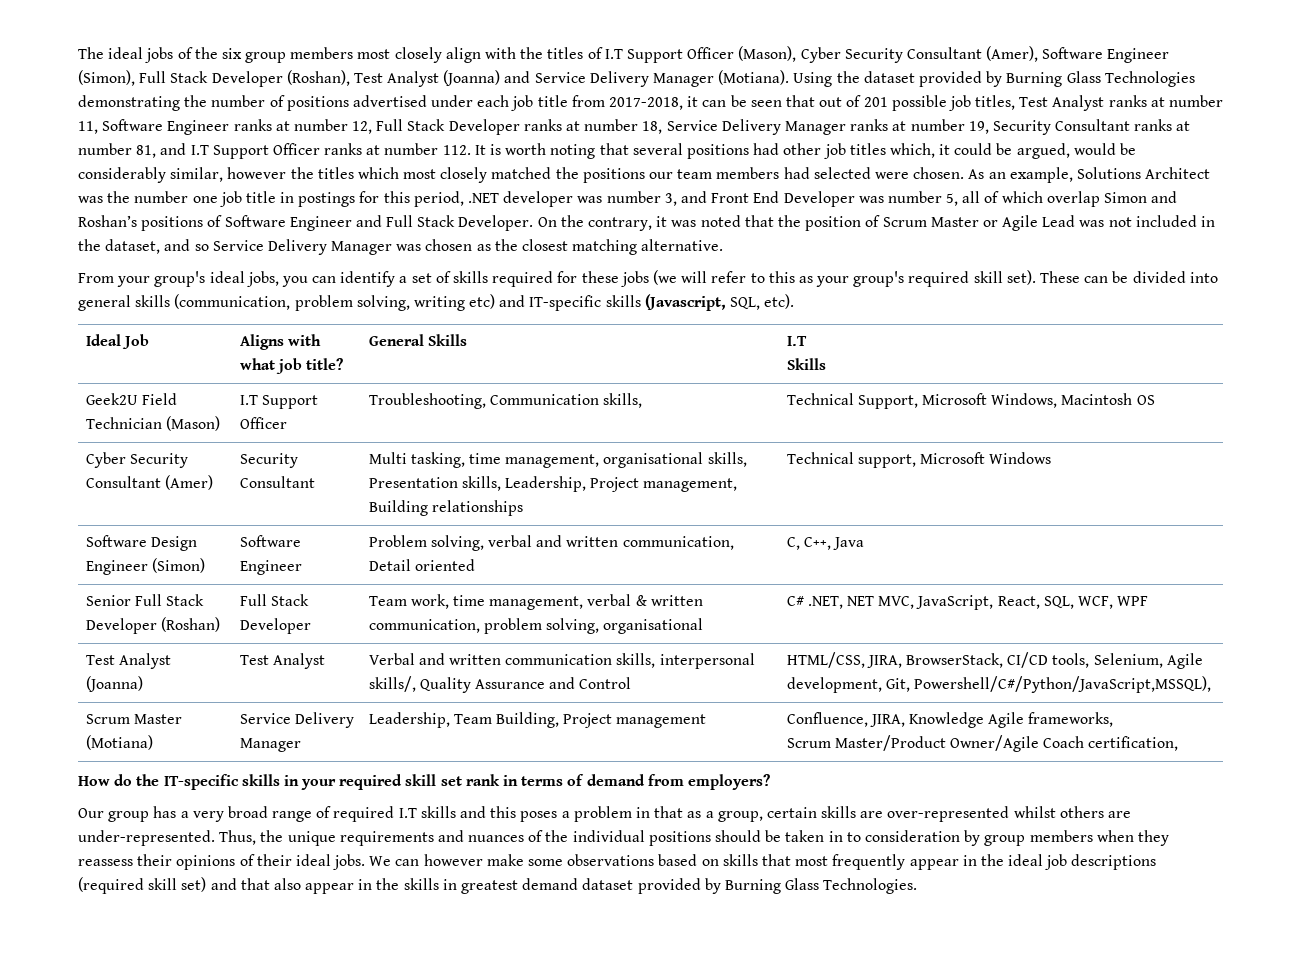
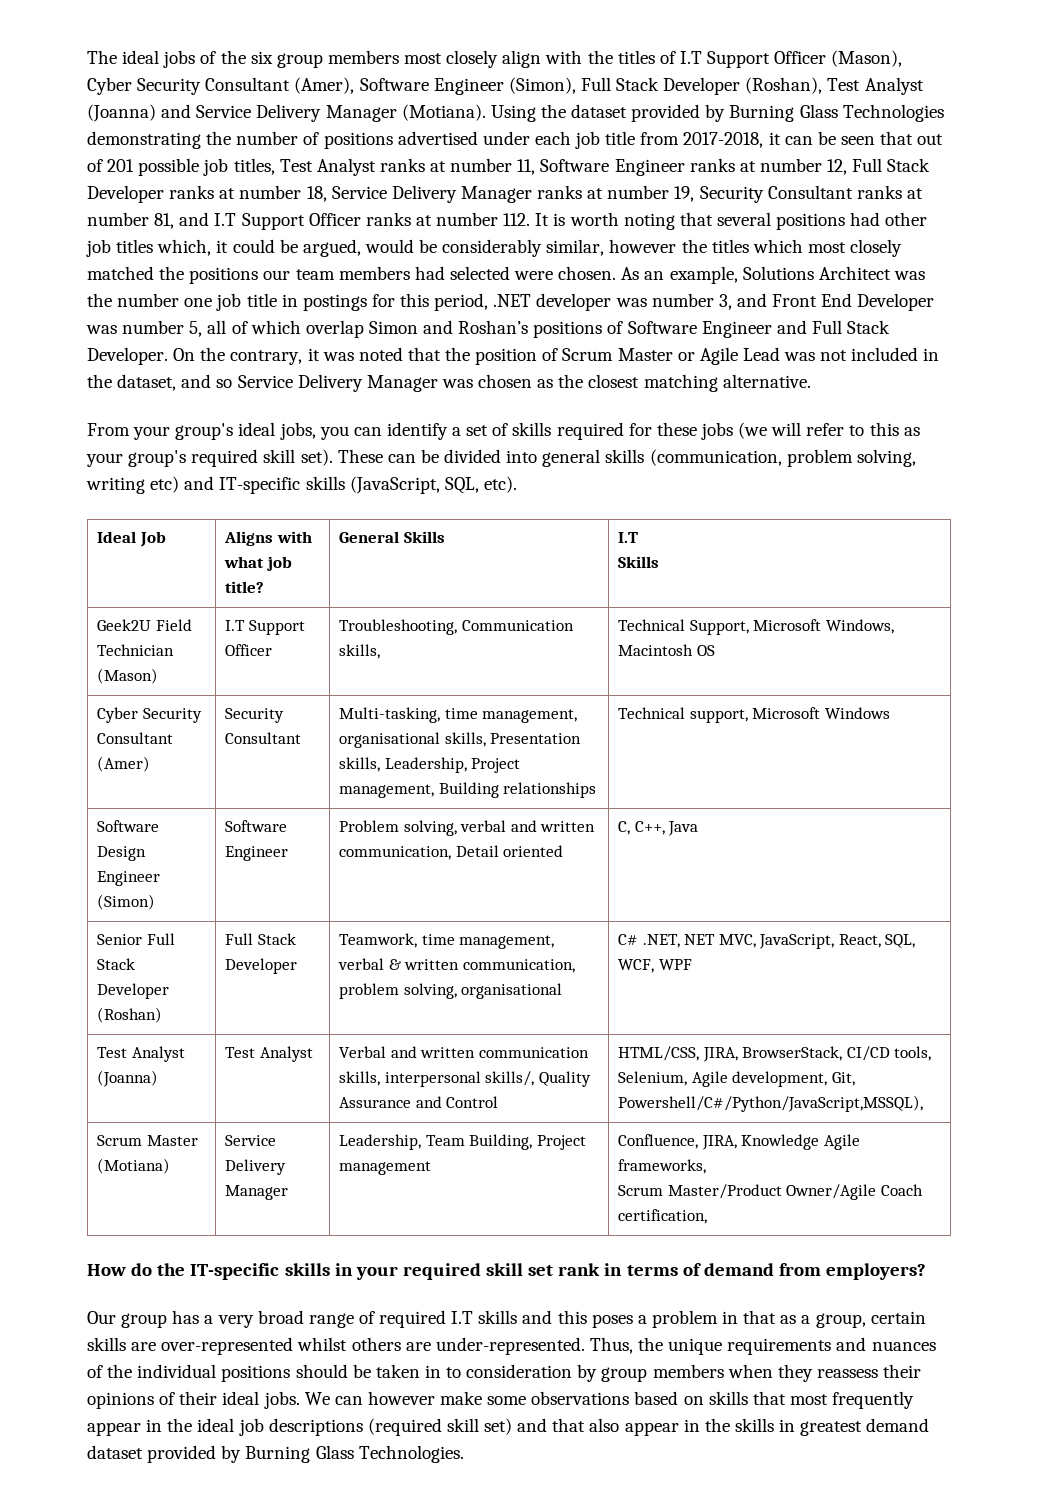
[644,294,726,311] (Javascript, -> [349,476,440,494] (JavaScript,
[368,452,465,468] Multi tasking, -> [338,707,440,723] Multi-tasking,
[368,594,449,609] Team work, -> [338,933,417,948] Teamwork,

